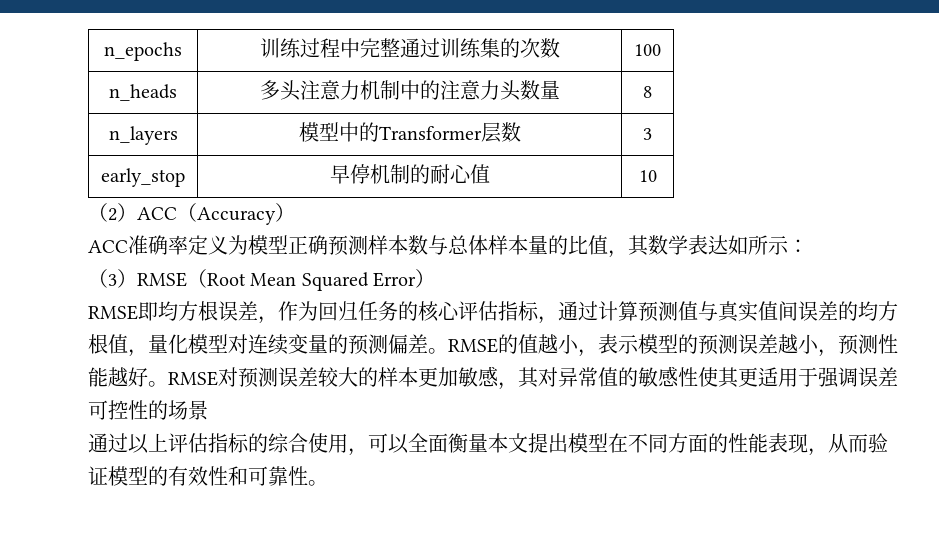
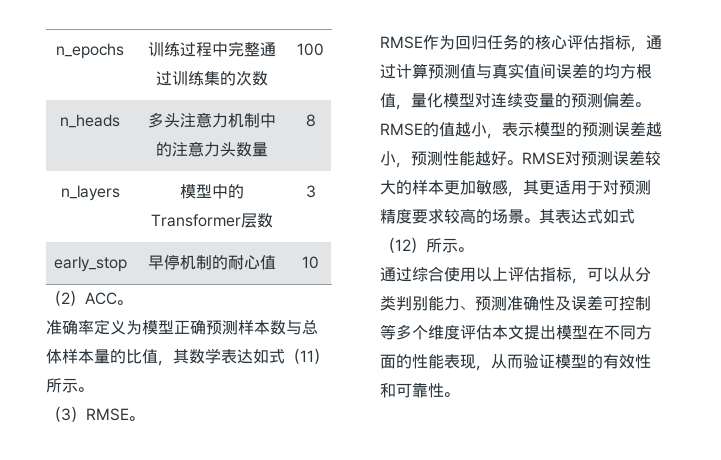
[177,203,295,225] [88,240,128,253] （Accuracy） // ACC -> [117,300,132,305] 。 //
[748,235,808,255] 所示： -> [269,348,329,364] [46,378,93,393] 式（11）所示。
[187,269,436,291] [88,301,278,324] （Root Mean Squared Error） // RMSE即均方根误差， -> [129,416,144,421] [380,36,423,49] 。 // RMSE
[538,366,898,388] [88,400,208,420] [88,433,128,453] 对异常值的敏感性使其更适用于强调误差可控性的场景 // 通过 -> [539,180,651,195] [380,208,635,224] [380,237,473,253] [380,266,476,282] 更适用于对预测精度要求较高的场景。其表达式如式（12）所示。 // 通过综合使用
[248,433,488,456] 的综合使用，可以全面衡量 -> [572,267,651,284] [380,295,651,311] [380,324,492,340] ，可以从分类判别能力、预测准确性及误差可控制等多个维度评估

